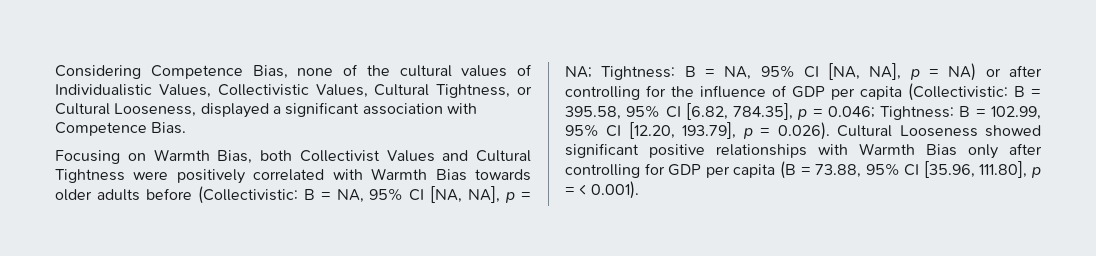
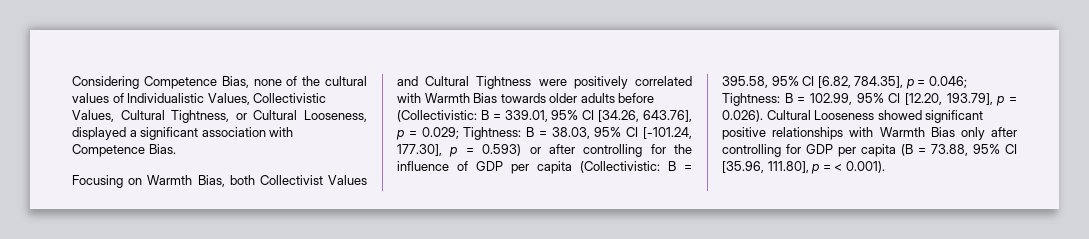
[336,186,532,203] [565,63,977,81] NA, 95% CI [NA, NA], p = NA; Tightness: B = NA, 95% CI [NA, NA], p = NA) -> [504,110,692,122] [396,127,692,140] [397,144,522,157] 339.01, 95% CI [34.26, 643.76], p = 0.029; Tightness: B = 38.03, 95% CI [-101.24, 177.30], p = 0.593)

